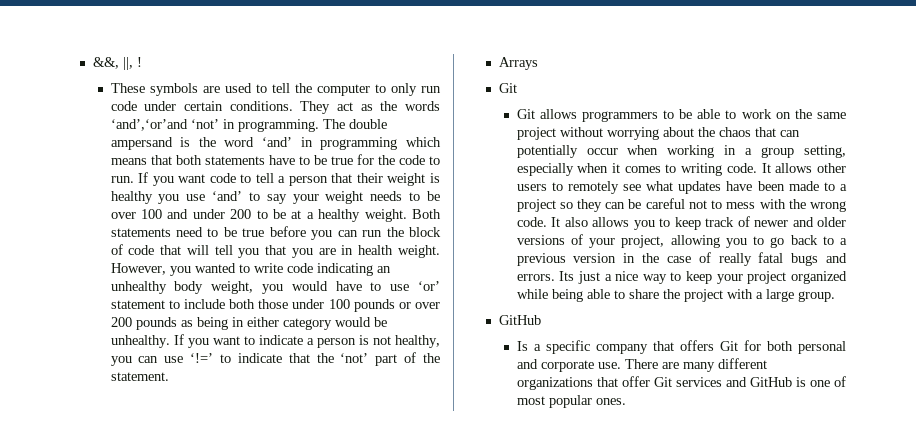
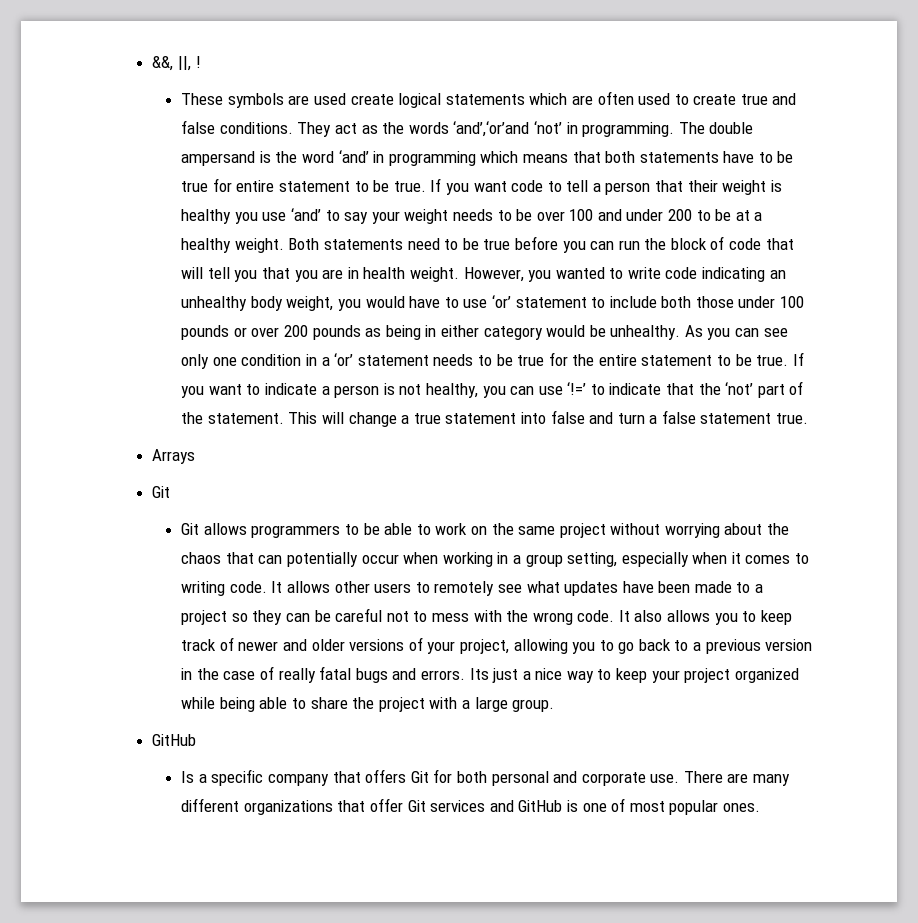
[255,83,441,96] [110,101,223,111] to tell the computer to only run code under certain -> [350,91,797,108] [181,120,216,134] create logical statements which are often used to create true and false
[377,155,441,165] [110,176,134,183] the code to run. -> [236,180,426,192] entire statement to be true.
(170, 341) none -> [684,325,788,340] [181,352,789,369] As you can see only one condition in a ‘or’ statement needs to be true for the entire statement to be true.
(169, 376) none -> [288,410,809,427] This will change a true statement into false and turn a false statement true.

